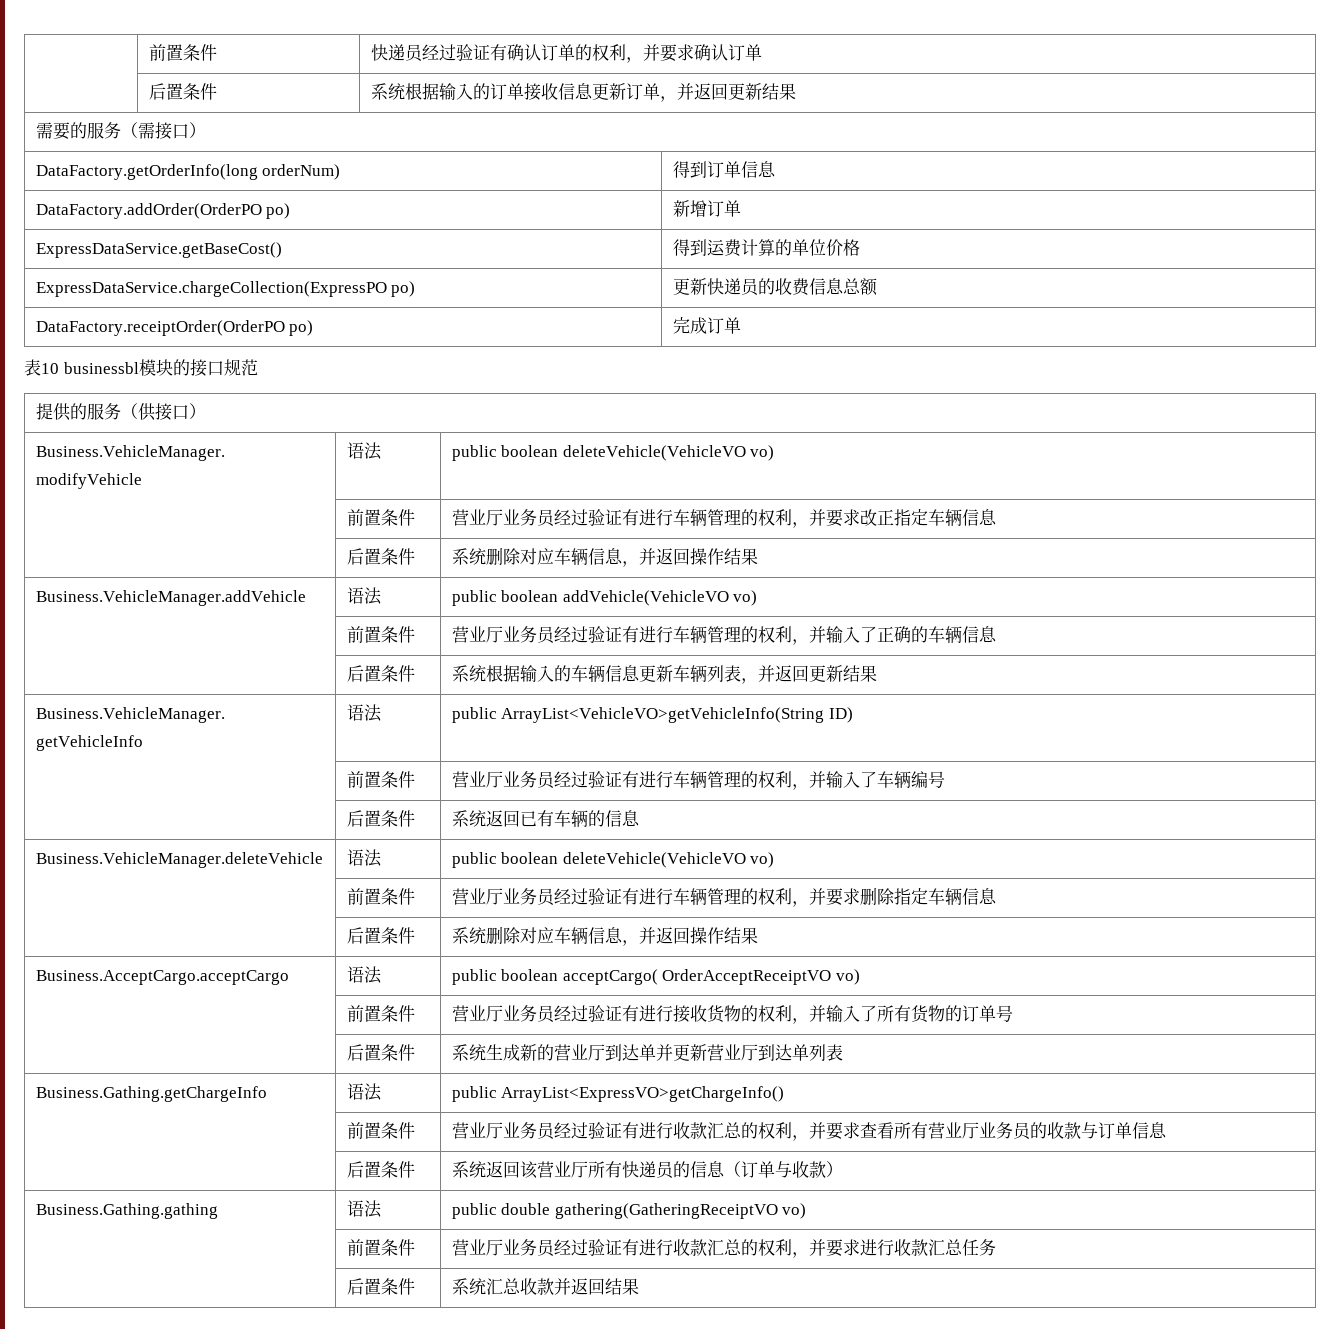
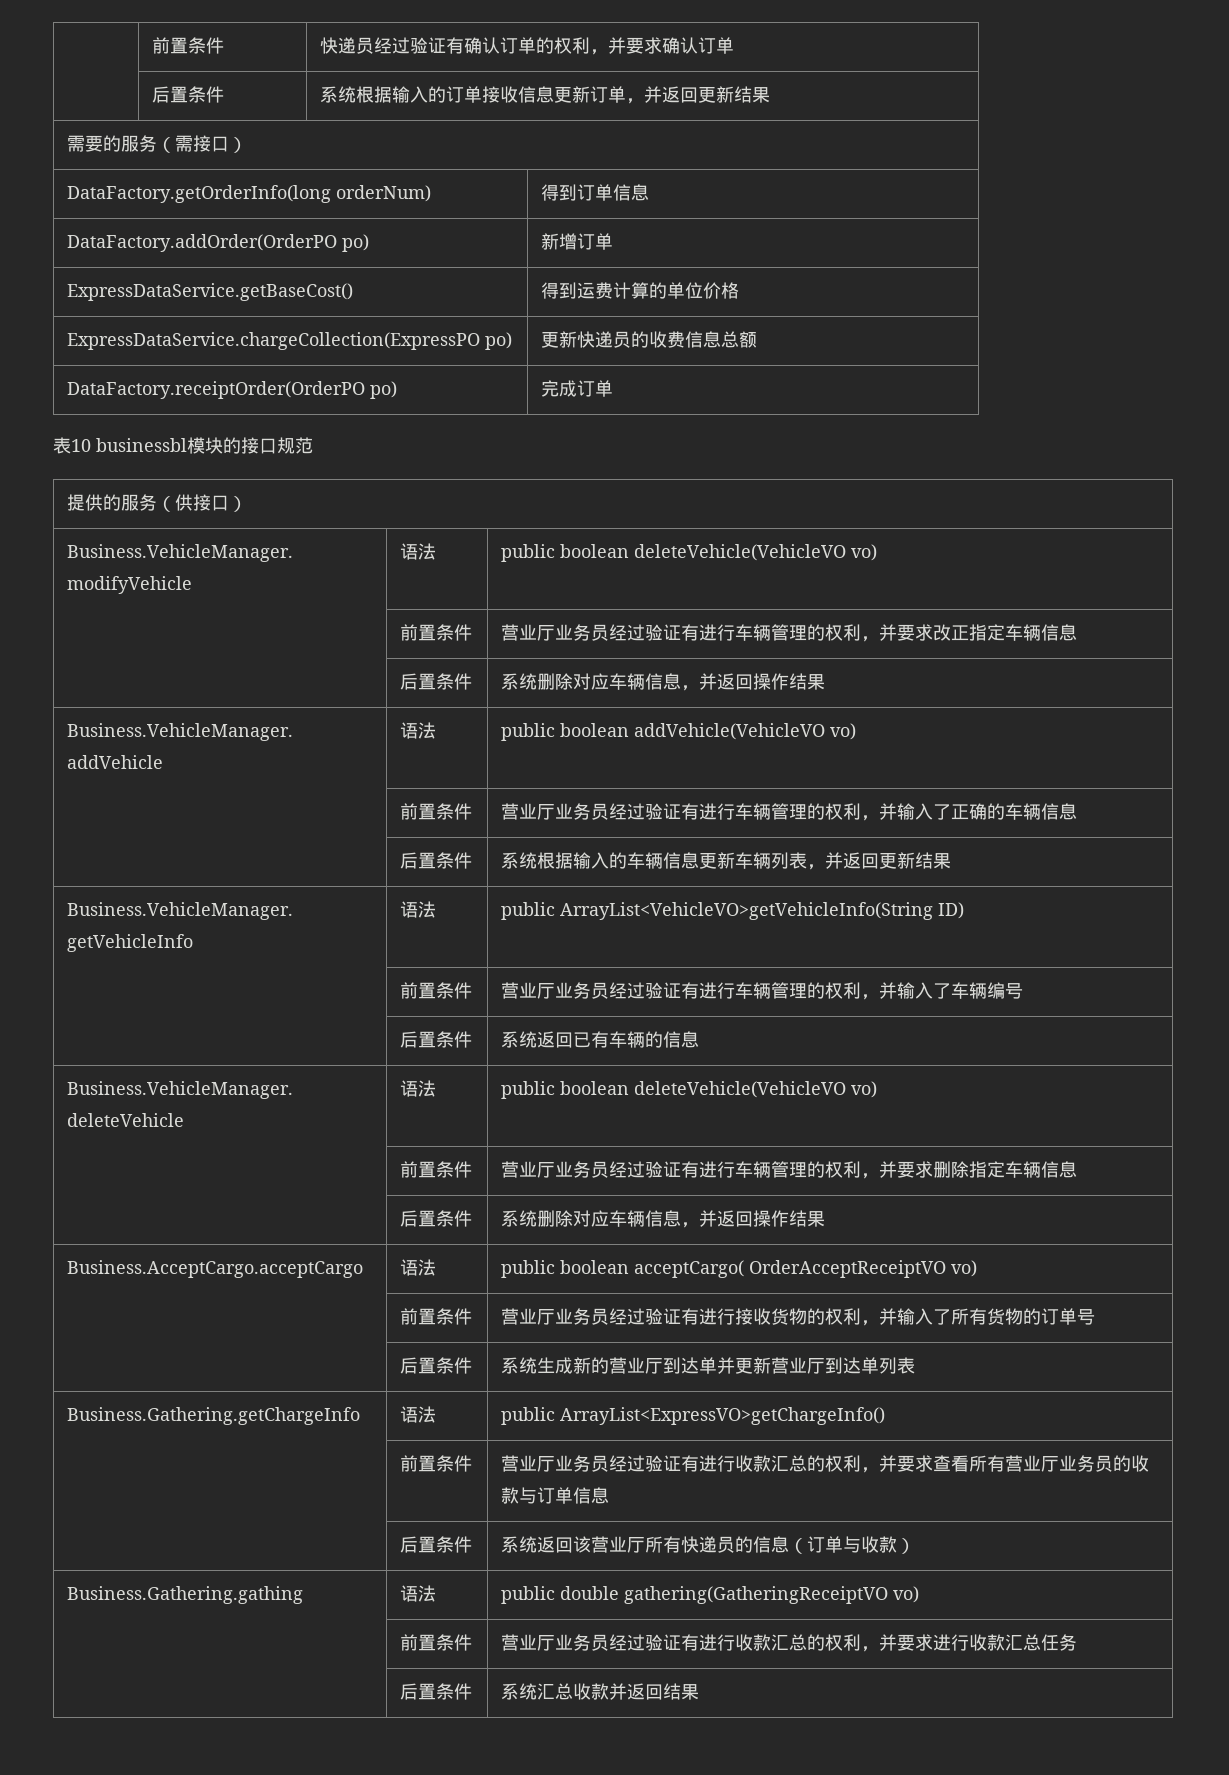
[35,1086,267,1102] Business.Gathing.getChargeInfo -> [66,1407,360,1425] Business.Gathering.getChargeInfo
[35,1203,218,1219] Business.Gathing.gathing -> [66,1586,303,1604] Business.Gathering.gathing

